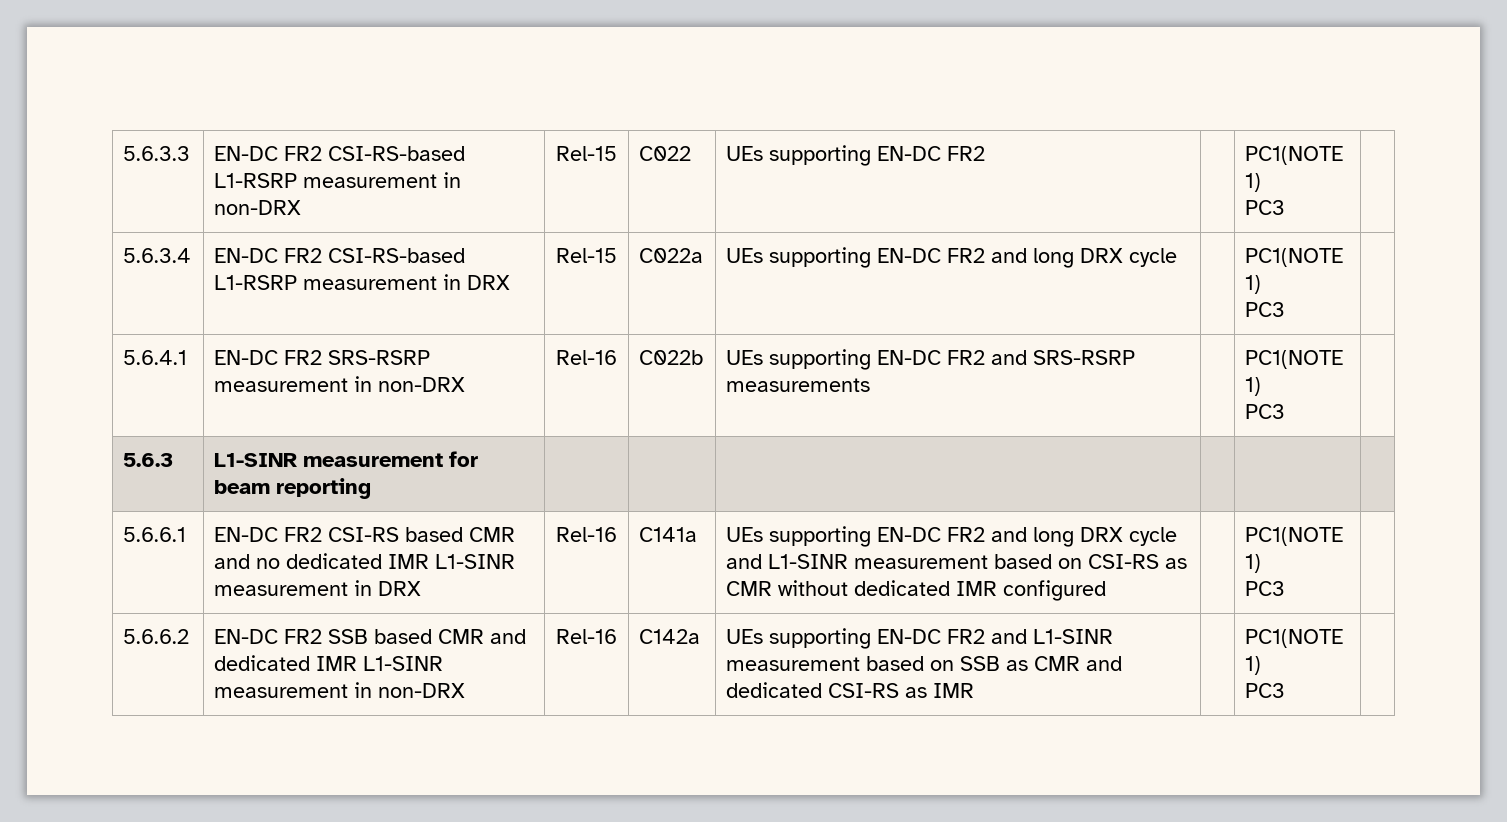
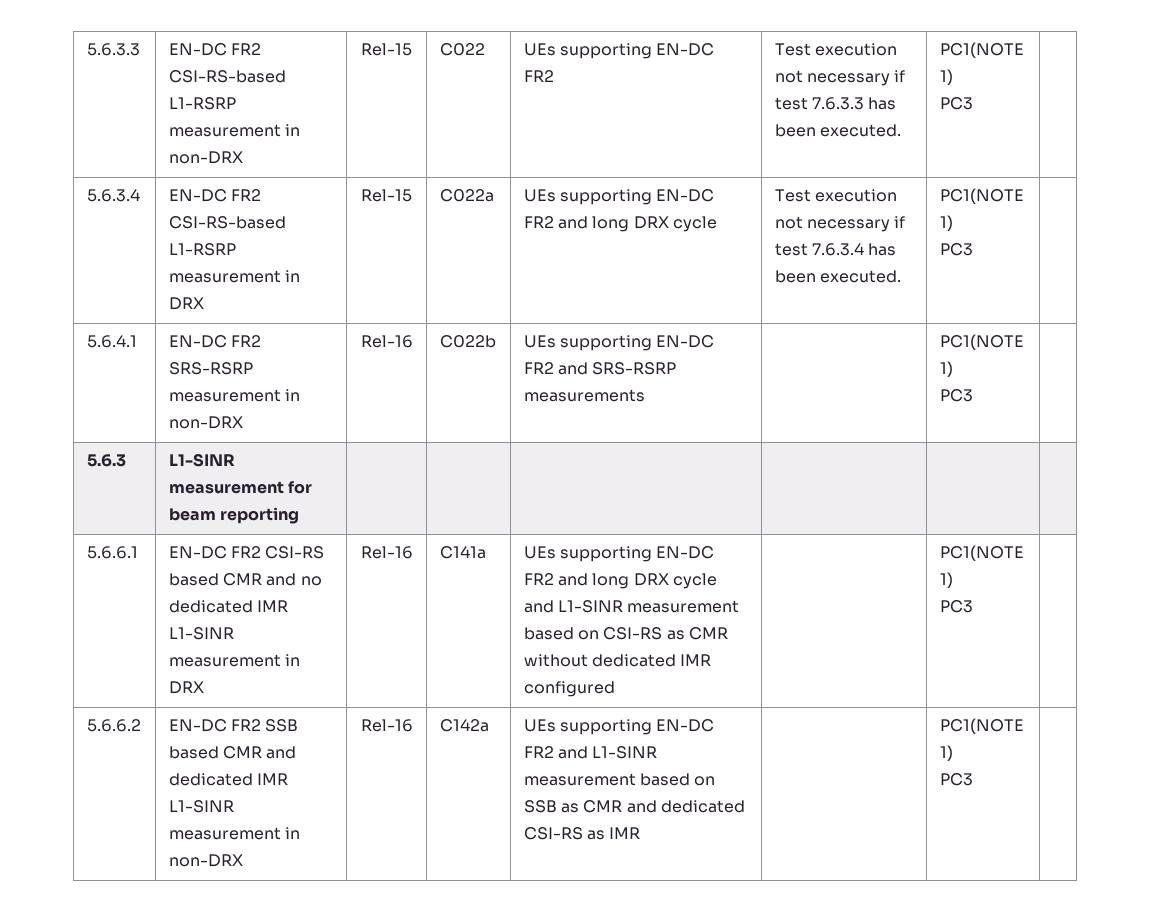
(986, 153) none -> [774,43,897,56] [774,70,906,86] [774,97,897,110] [774,124,901,137] Test execution not necessary if test 7.6.3.3 has been executed.
(1178, 257) none -> [774,189,897,202] [774,216,906,232] [774,243,897,256] [774,270,901,283] Test execution not necessary if test 7.6.3.4 has been executed.

